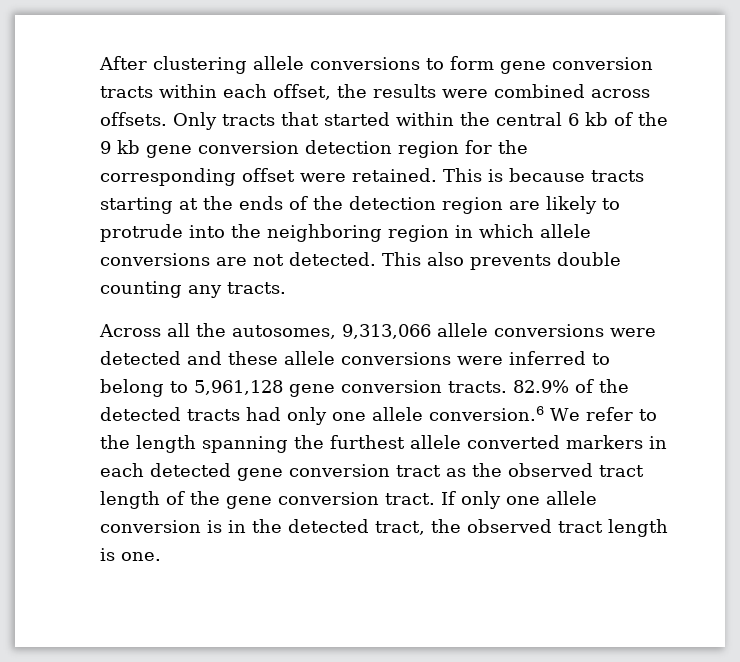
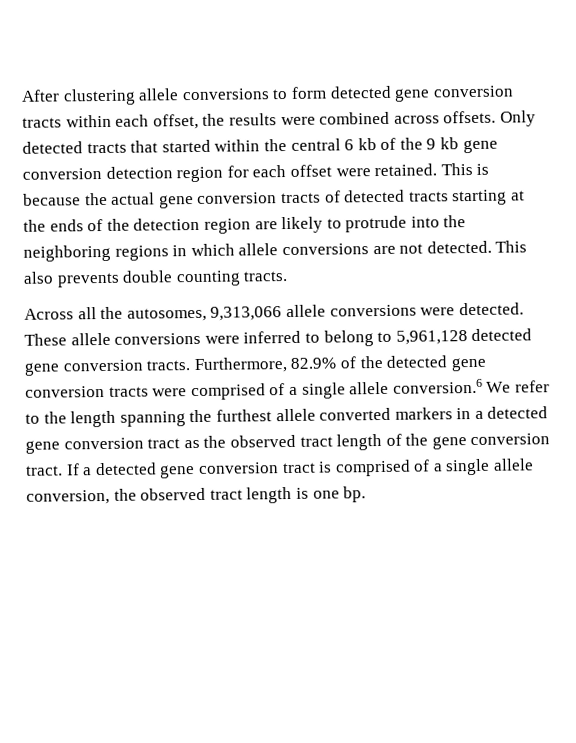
(494, 63) none -> [329,85,392,99] detected
(217, 121) none -> [22,141,83,154] detected
[498,140,528,154] [100,168,236,186] the corresponding -> [252,165,287,178] each
(585, 175) none -> [84,189,406,209] the actual gene conversion tracts of detected
[388,225,449,242] region -> [114,245,169,261] regions
[188,285,222,298] any -> (241, 278) none
[100,351,278,365] detected and these -> [458,302,524,316] [24,333,67,346] detected. These
(283, 387) none -> [471,328,533,342] detected
(507, 387) none -> [193,357,288,374] Furthermore,
[187,407,366,425] tracts had only one -> [450,357,487,372] [25,382,346,401] gene conversion tracts were comprised of a single
[100,463,144,477] each -> [474,410,484,419] a
[461,491,597,509] [100,519,425,535] only one allele conversion is in the detected tract, -> [83,458,535,479] [26,489,110,505] a detected gene conversion tract is comprised of a single allele conversion,
[121,552,161,561] one. -> [312,486,367,503] one bp.

